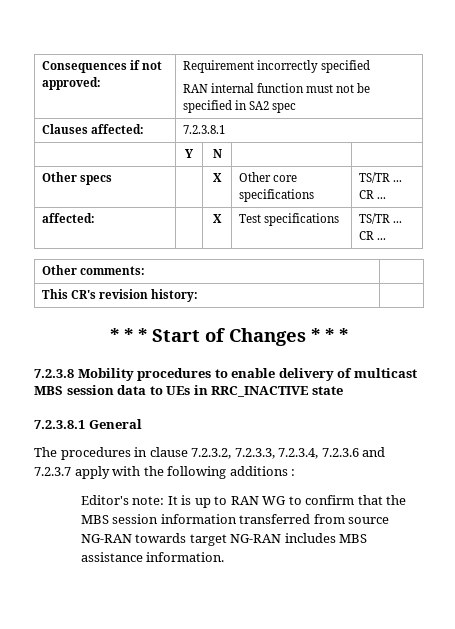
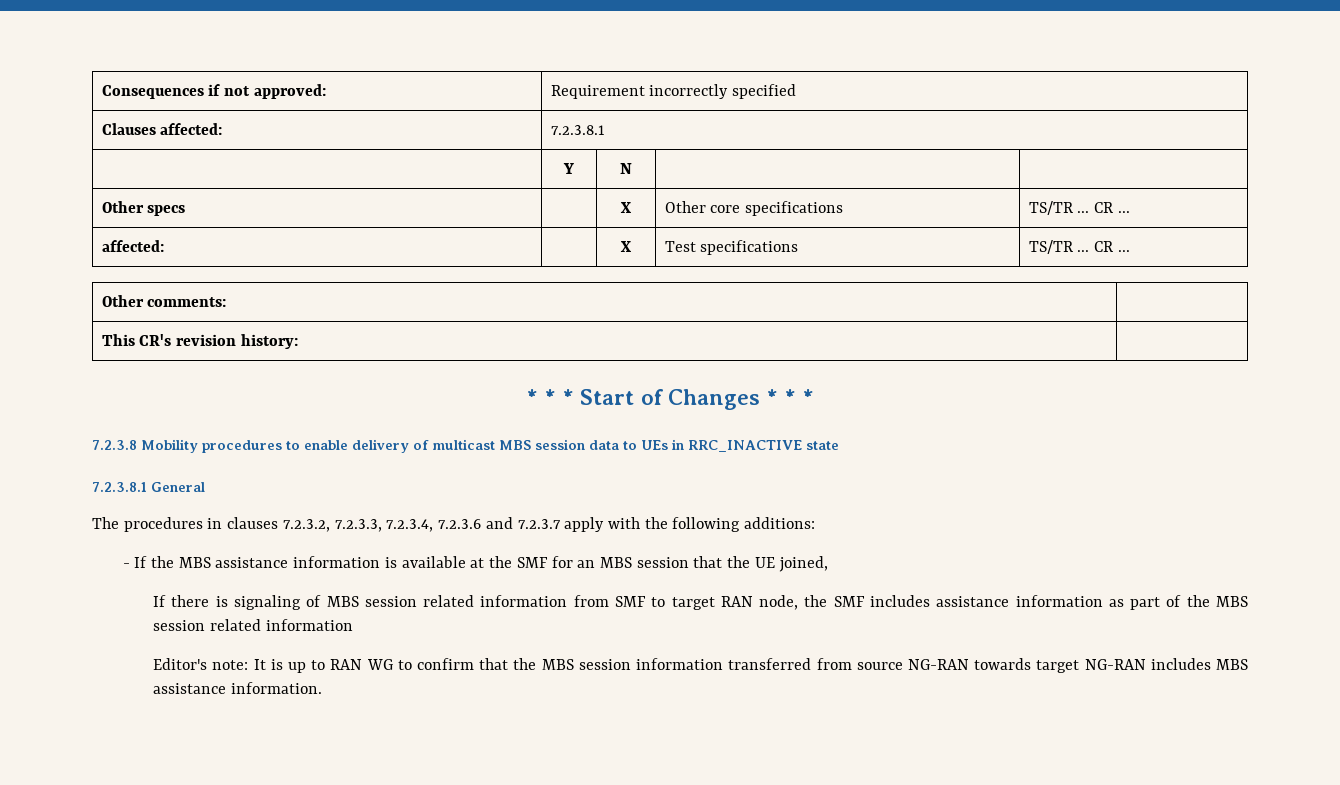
[182,83,371,93] [182,100,297,113] // RAN internal function must not be specified in SA2 spec -> (797, 91) none
[149,447,188,457] clause -> [227,517,279,529] clauses
[229,466,296,476] additions : -> [744,517,816,529] [122,556,828,572] [153,595,1248,610] [153,619,353,631] additions: // - If the MBS assistance information is available at the SMF for an MBS session that the UE joined, // If there is signaling of MBS session related information from SMF to target RAN node, the SMF includes assistance information as part of the MBS session related information

